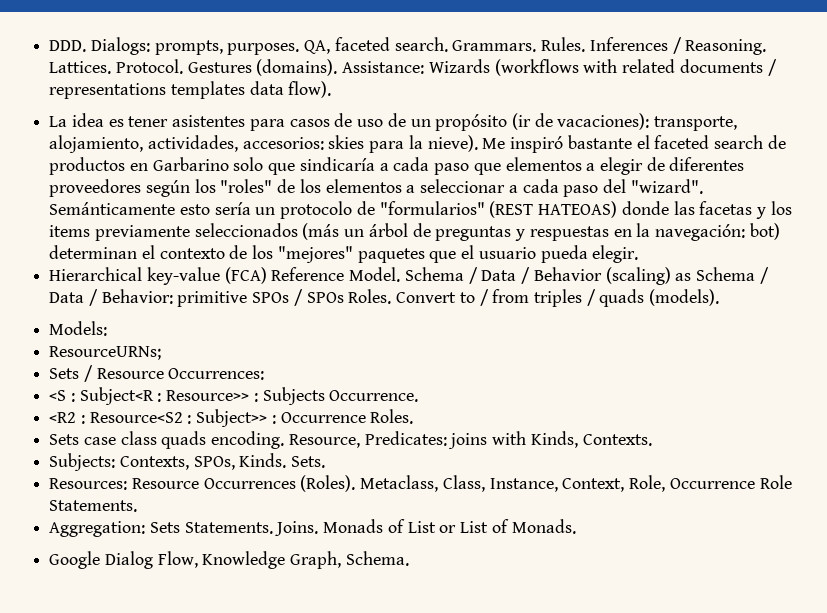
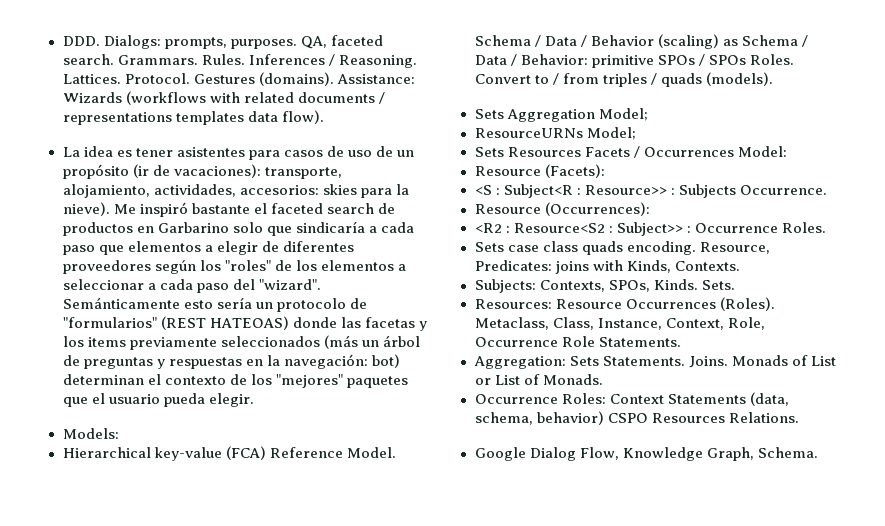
(639, 254) none -> [62,428,119,439] // Models:
[49,321,108,336] [49,346,162,360] [49,365,265,382] Models: // ResourceURNs; // Sets / Resource Occurrences: -> [474,108,648,122] [474,127,636,140] [474,146,787,158] [474,164,605,178] Sets Aggregation Model; // ResourceURNs Model; // Sets Resources Facets / Occurrences Model: // Resource (Facets):
(419, 396) none -> [474,202,650,216] // Resource (Occurrences):
(576, 526) none -> [474,392,789,406] [474,411,799,425] // Occurrence Roles: Context Statements (data, schema, behavior) CSPO Resources Relations.

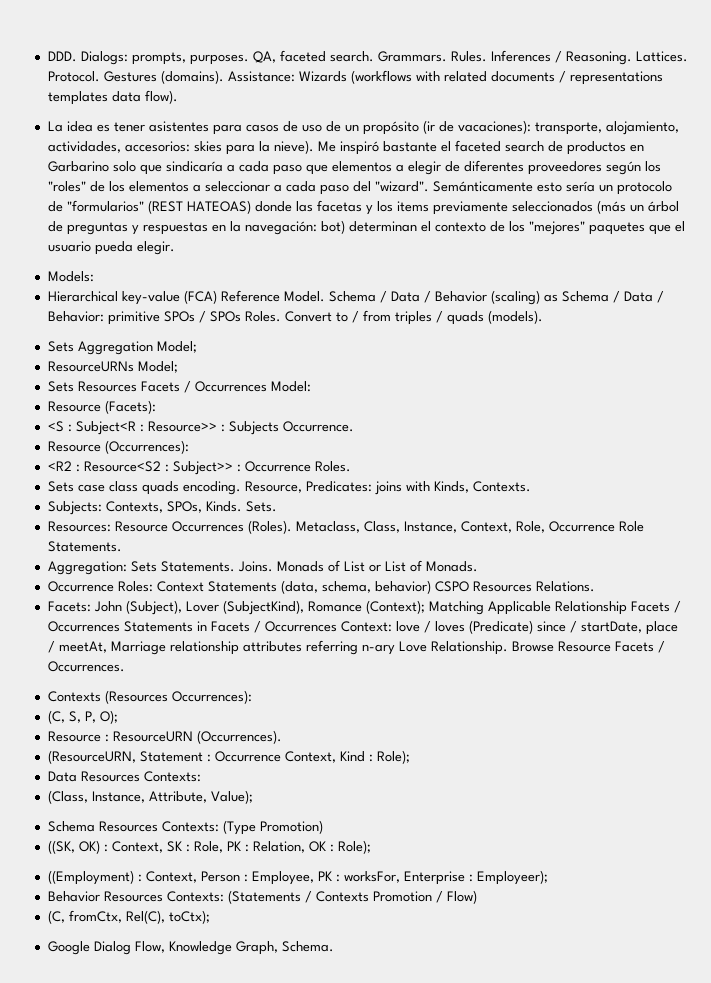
(799, 417) none -> [47,600,681,615] [47,620,678,635] [47,640,665,655] [47,661,125,672] [47,690,252,704] [47,710,118,724] [47,730,282,744] [47,750,410,764] [47,771,201,782] [47,790,253,804] [47,820,323,835] [47,840,371,854] [47,870,548,885] [47,890,477,904] [47,910,210,924] // Facets: John (Subject), Lover (SubjectKind), Romance (Context); Matching Applicable Relationship Facets / Occurrences Statements in Facets / Occurrences Context: love / loves (Predicate) since / startDate, place / meetAt, Marriage relationship attributes referring n-ary Love Relationship. Browse Resource Facets / Occurrences. // Contexts (Resources Occurrences): // (C, S, P, O); // Resource : ResourceURN (Occurrences). // (ResourceURN, Statement : Occurrence Context, Kind : Role); // Data Resources Contexts: // (Class, Instance, Attribute, Value); // Schema Resources Contexts: (Type Promotion) // ((SK, OK) : Context, SK : Role, PK : Relation, OK : Role); // ((Employment) : Context, Person : Employee, PK : worksFor, Enterprise : Employeer); // Behavior Resources Contexts: (Statements / Contexts Promotion / Flow) // (C, fromCtx, Rel(C), toCtx);

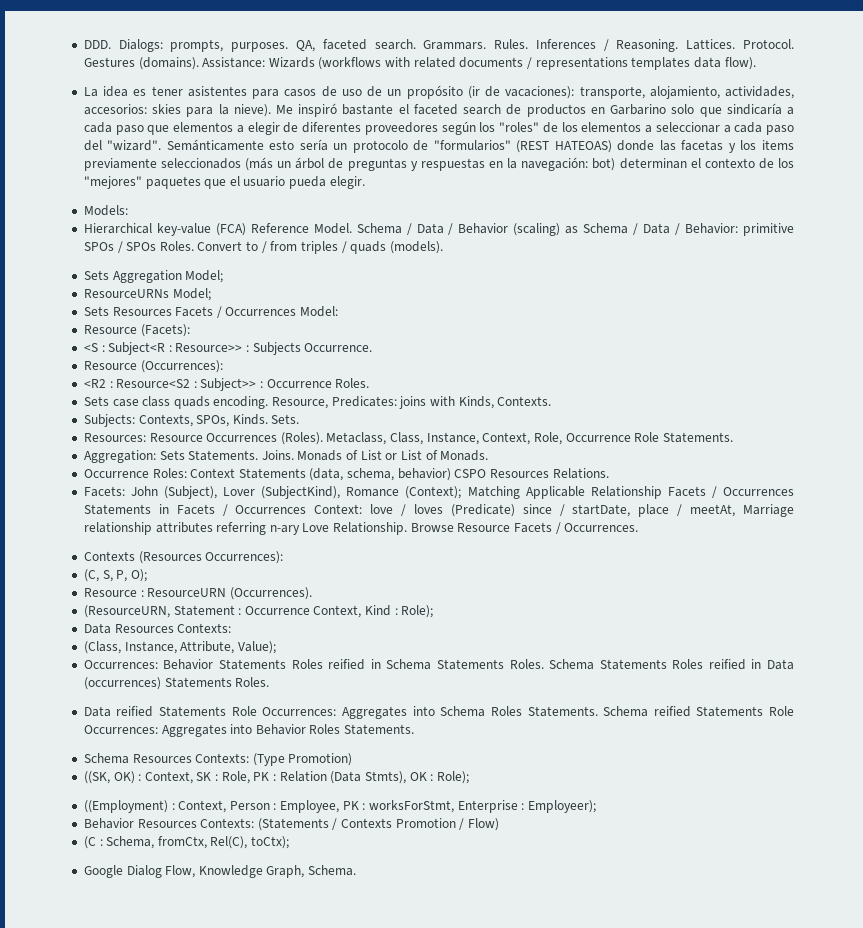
(253, 797) none -> [83,659,795,670] [83,677,270,690] [83,706,794,719] [83,724,415,737] // Occurrences: Behavior Statements Roles reified in Schema Statements Roles. Schema Statements Roles reified in Data (occurrences) Statements Roles. // Data reified Statements Role Occurrences: Aggregates into Schema Roles Statements. Schema reified Statements Role Occurrences: Aggregates into Behavior Roles Statements.
[252,841,305,853] Relation, -> [279,771,406,784] Relation (Data Stmts),
[343,871,400,883] worksFor, -> [369,800,455,813] worksForStmt,
[47,910,65,924] (C, -> [83,836,155,849] (C : Schema,

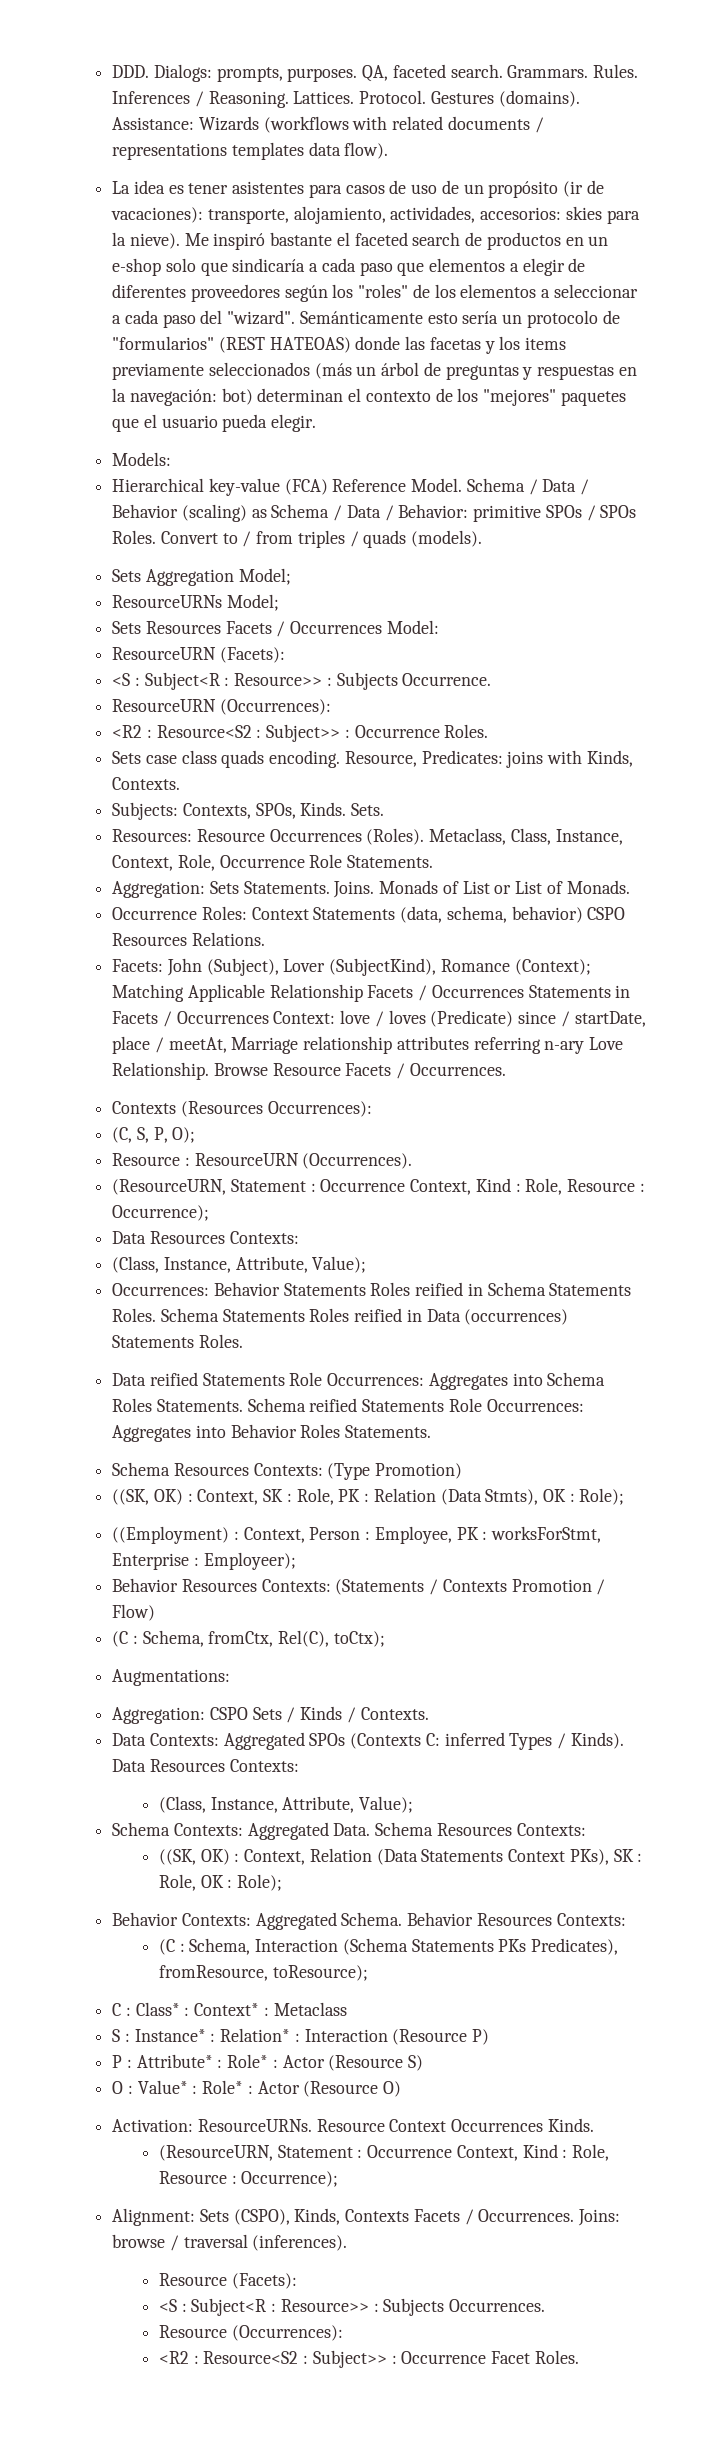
[610,104,667,115] Garbarino -> [588,236,609,246] [112,258,162,276] un e-shop
[83,325,137,334] Resource -> [112,647,217,660] ResourceURN
[83,361,137,370] Resource -> [112,699,217,712] ResourceURN
[401,605,434,618] Role); -> [525,1178,645,1195] [112,1205,210,1221] Role, Resource : Occurrence);
[83,865,357,878] Google Dialog Flow, Knowledge Graph, Schema. -> [112,1669,231,1686] [112,1706,429,1724] [112,1732,624,1750] [112,1759,299,1772] [158,1796,414,1813] [112,1822,586,1840] [158,1848,643,1865] [158,1874,283,1891] [112,1912,626,1930] [158,1938,619,1955] [158,1965,368,1981] [112,2002,347,2016] [112,2028,490,2045] [112,2054,424,2071] [112,2080,402,2097] [112,2118,594,2132] [158,2144,610,2161] [158,2171,339,2187] [112,2208,621,2226] [112,2234,348,2251] [158,2273,297,2289] [158,2298,546,2316] [158,2325,343,2341] [158,2350,579,2368] Augmentations: // Aggregation: CSPO Sets / Kinds / Contexts. // Data Contexts: Aggregated SPOs (Contexts C: inferred Types / Kinds). Data Resources Contexts: // (Class, Instance, Attribute, Value); // Schema Contexts: Aggregated Data. Schema Resources Contexts: // ((SK, OK) : Context, Relation (Data Statements Context PKs), SK : Role, OK : Role); // Behavior Contexts: Aggregated Schema. Behavior Resources Contexts: // (C : Schema, Interaction (Schema Statements PKs Predicates), fromResource, toResource); // C : Class* : Context* : Metaclass // S : Instance* : Relation* : Interaction (Resource P) // P : Attribute* : Role* : Actor (Resource S) // O : Value* : Role* : Actor (Resource O) // Activation: ResourceURNs. Resource Context Occurrences Kinds. // (ResourceURN, Statement : Occurrence Context, Kind : Role, Resource : Occurrence); // Alignment: Sets (CSPO), Kinds, Contexts Facets / Occurrences. Joins: browse / traversal (inferences). // Resource (Facets): // <S : Subject<R : Resource>> : Subjects Occurrences. // Resource (Occurrences): // <R2 : Resource<S2 : Subject>> : Occurrence Facet Roles.

